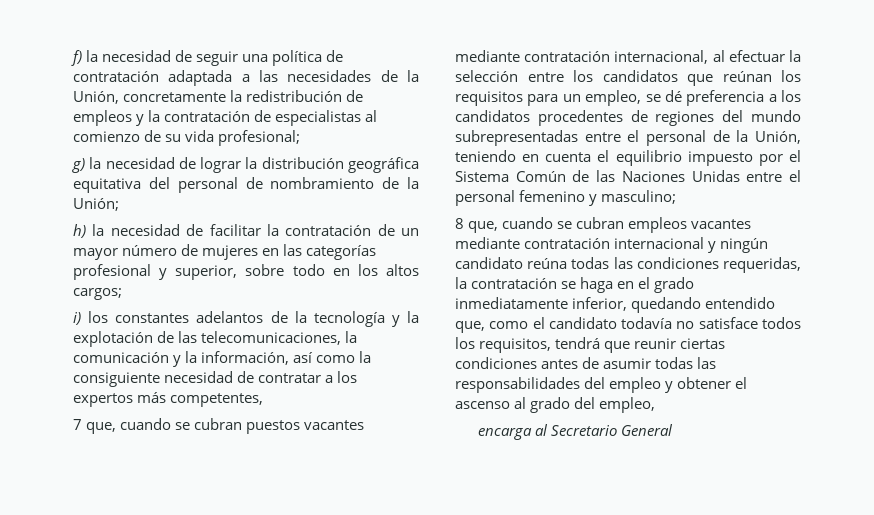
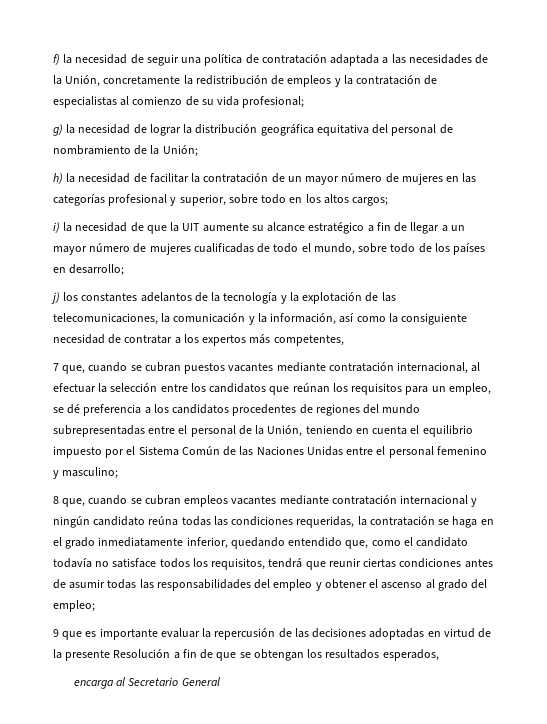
(81, 318) none -> [63,222,465,234] [53,243,486,255] [53,264,125,276] [51,292,60,304] la necesidad de que la UIT aumente su alcance estratégico a fin de llegar a un mayor número de mujeres cualificadas de todo el mundo, sobre todo de los países en desarrollo; // j)
[599,397,656,413] empleo, -> [53,600,95,612] [53,628,492,640] [53,649,439,661] empleo; // 9 que es importante evaluar la repercusión de las decisiones adoptadas en virtud de la presente Resolución a fin de que se obtengan los resultados esperados,

